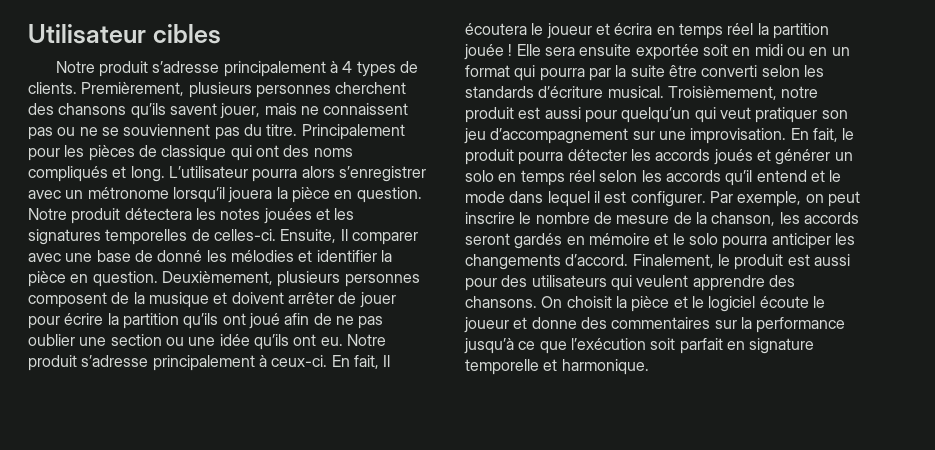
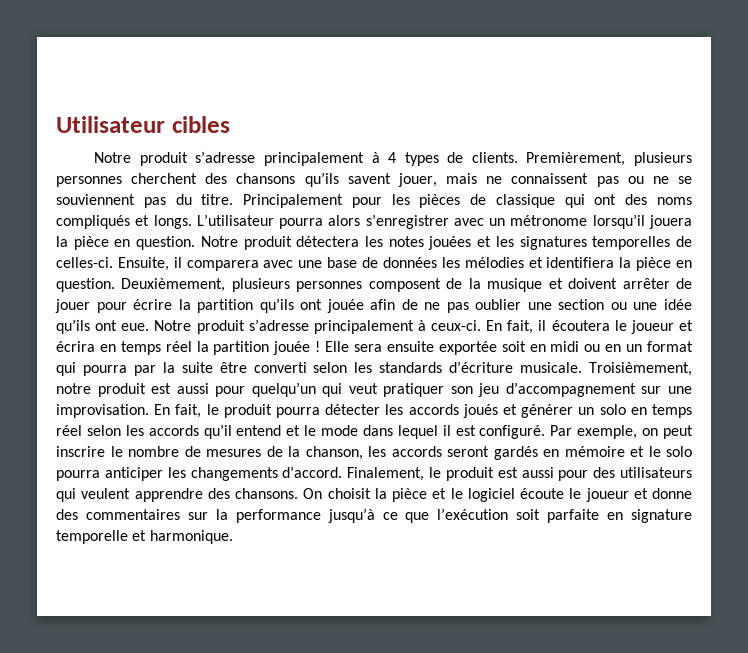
[130,166,165,182] long. -> [153,215,192,229] longs.
[340,229,418,245] Il comparer -> [173,257,259,271] il comparera
[157,250,203,262] donné -> [382,257,437,268] données
[316,250,377,262] identifier -> [546,257,615,268] identifiera
[248,313,280,329] joué -> [326,299,364,313] jouée
[320,337,343,346] eu. -> [121,323,150,331] eue.
[383,355,391,367] Il -> [538,320,547,331] il
[607,86,664,98] musical. -> [520,362,583,373] musicale.
[630,191,706,207] configurer. -> [479,425,546,439] configuré.
[616,215,670,224] mesure -> [206,449,261,457] mesures
[679,338,723,354] parfait -> [547,509,600,523] parfaite

